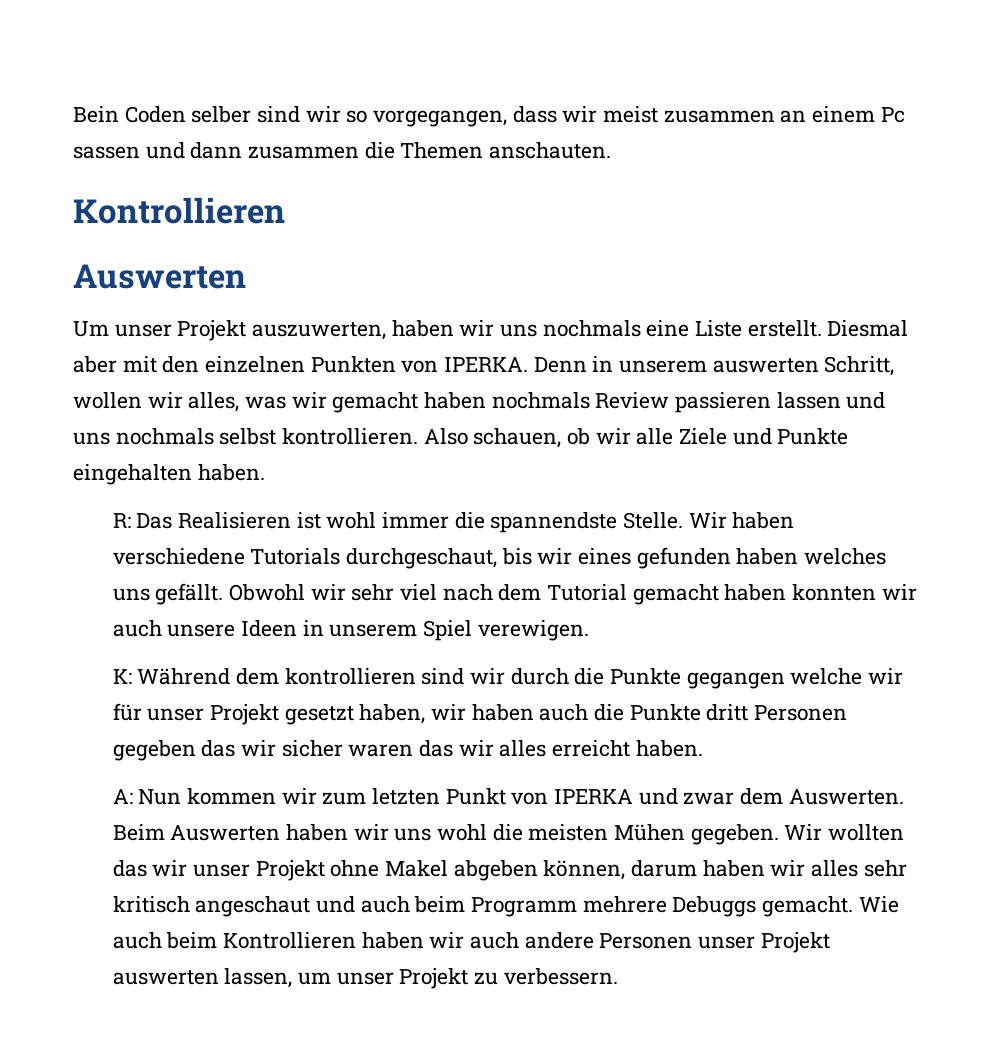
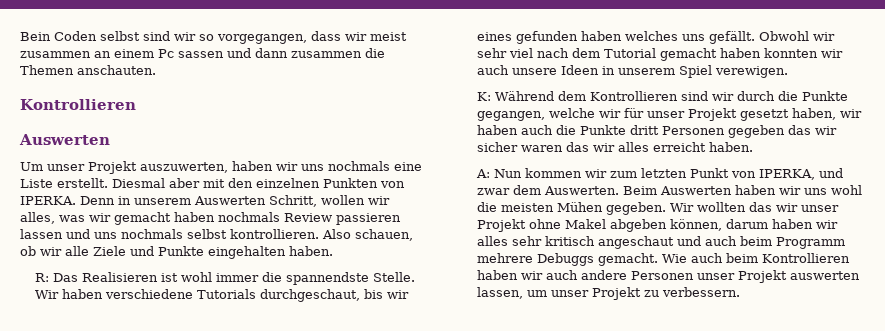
[191,106,252,123] selber -> [100,31,140,41] selbst
[712,358,819,373] auswerten -> [194,196,266,205] Auswerten
[284,668,416,685] kontrollieren -> [590,91,679,101] Kontrollieren
[686,672,785,689] gegangen -> [477,111,546,121] gegangen,
[553,789,633,804] IPERKA -> [759,169,816,180] IPERKA,

